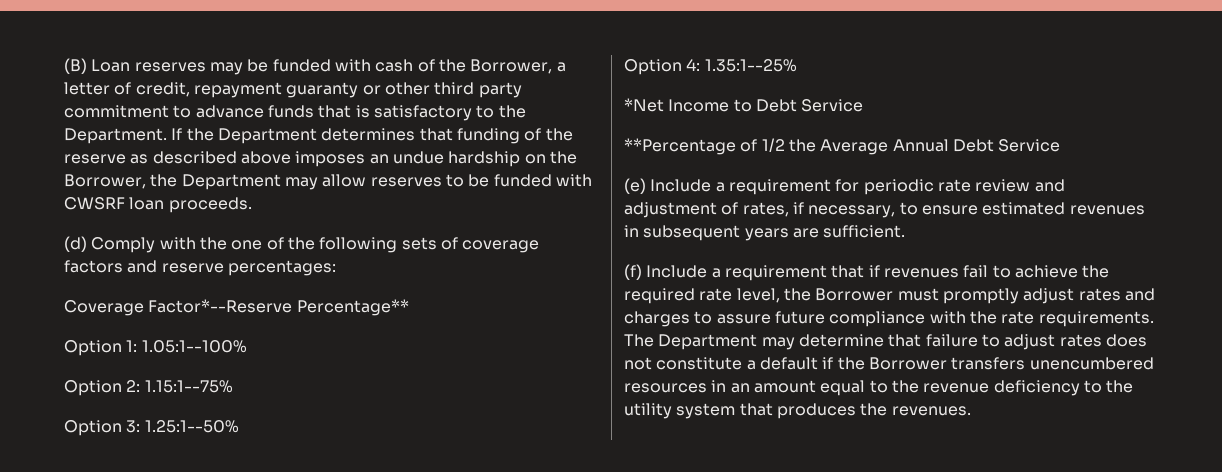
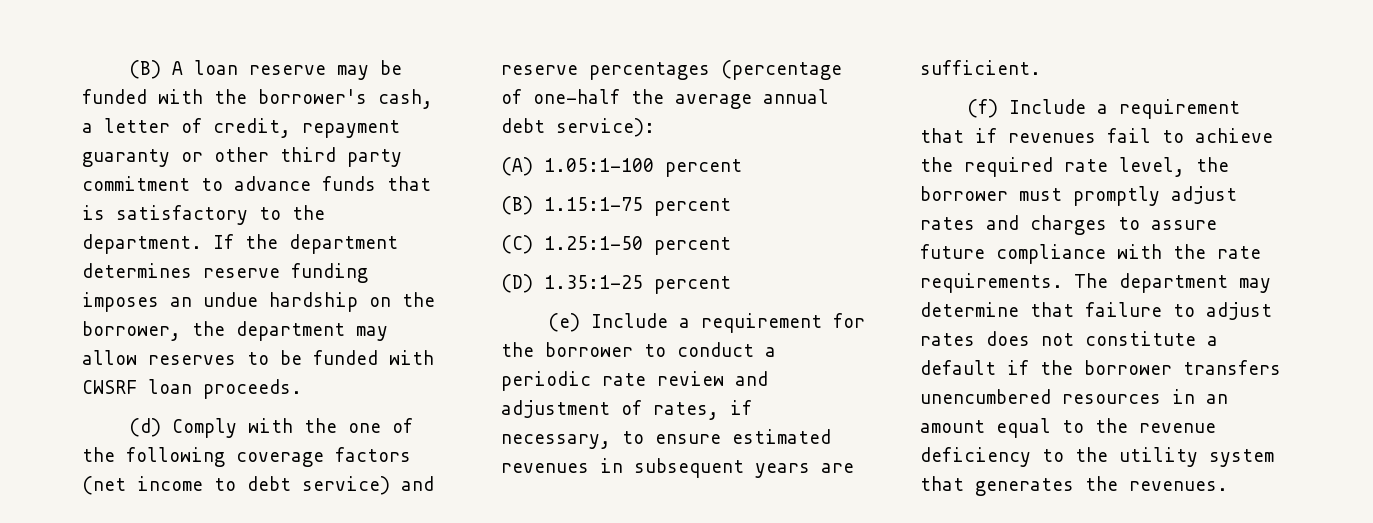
[64,58,206,74] (B) Loan reserves -> [128,60,326,79] (B) A loan reserve
[375,59,553,74] cash of the Borrower, -> [214,89,433,109] the borrower's cash,
[64,128,167,144] Department. -> [82,234,202,254] department.
[217,128,573,144] [64,151,291,164] Department determines that funding of the reserve as described above -> [289,234,398,254] [82,263,368,283] department determines reserve funding
[64,174,281,190] Borrower, the Department -> [82,321,345,341] borrower, the department
[401,237,540,253] [64,260,336,276] [64,299,409,316] [64,340,247,356] [64,380,233,396] [64,420,239,436] [624,59,797,75] [624,98,864,112] [624,138,1061,155] sets of coverage factors and reserve percentages: // Coverage Factor*--Reserve Percentage** // Option 1: 1.05:1--100% // Option 2: 1.15:1--75% // Option 3: 1.25:1--50% // Option 4: 1.35:1--25% // *Net Income to Debt Service // **Percentage of 1/2 the Average Annual Debt Service -> [236,447,411,467] [82,476,434,495] [501,60,842,80] [501,89,829,109] [501,118,655,137] [501,157,742,177] [501,196,731,216] [501,235,731,255] [501,274,731,294] coverage factors (net income to debt service) and reserve percentages (percentage of one-half the average annual debt service): // (A) 1.05:1-100 percent // (B) 1.15:1-75 percent // (C) 1.25:1-50 percent // (D) 1.35:1-25 percent
(860, 185) none -> [501,342,776,357] the borrower to conduct a
[815,288,894,301] Borrower -> [920,186,1008,201] borrower
[658,334,758,350] Department -> [1119,273,1228,293] department
[868,357,947,370] Borrower -> [1084,360,1172,375] borrower
[776,403,856,419] produces -> [975,478,1074,496] generates

